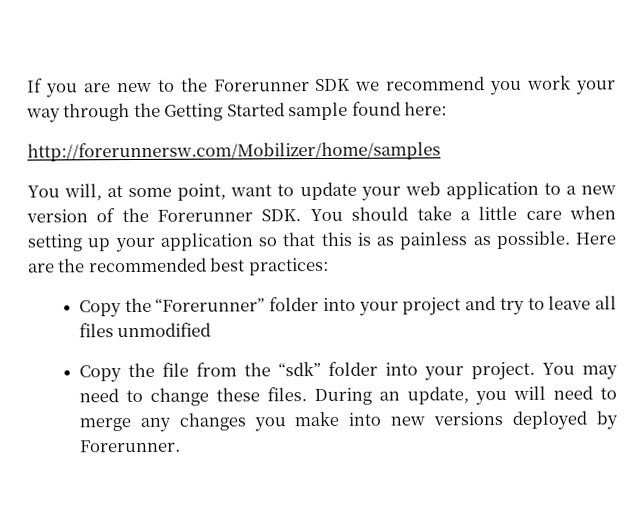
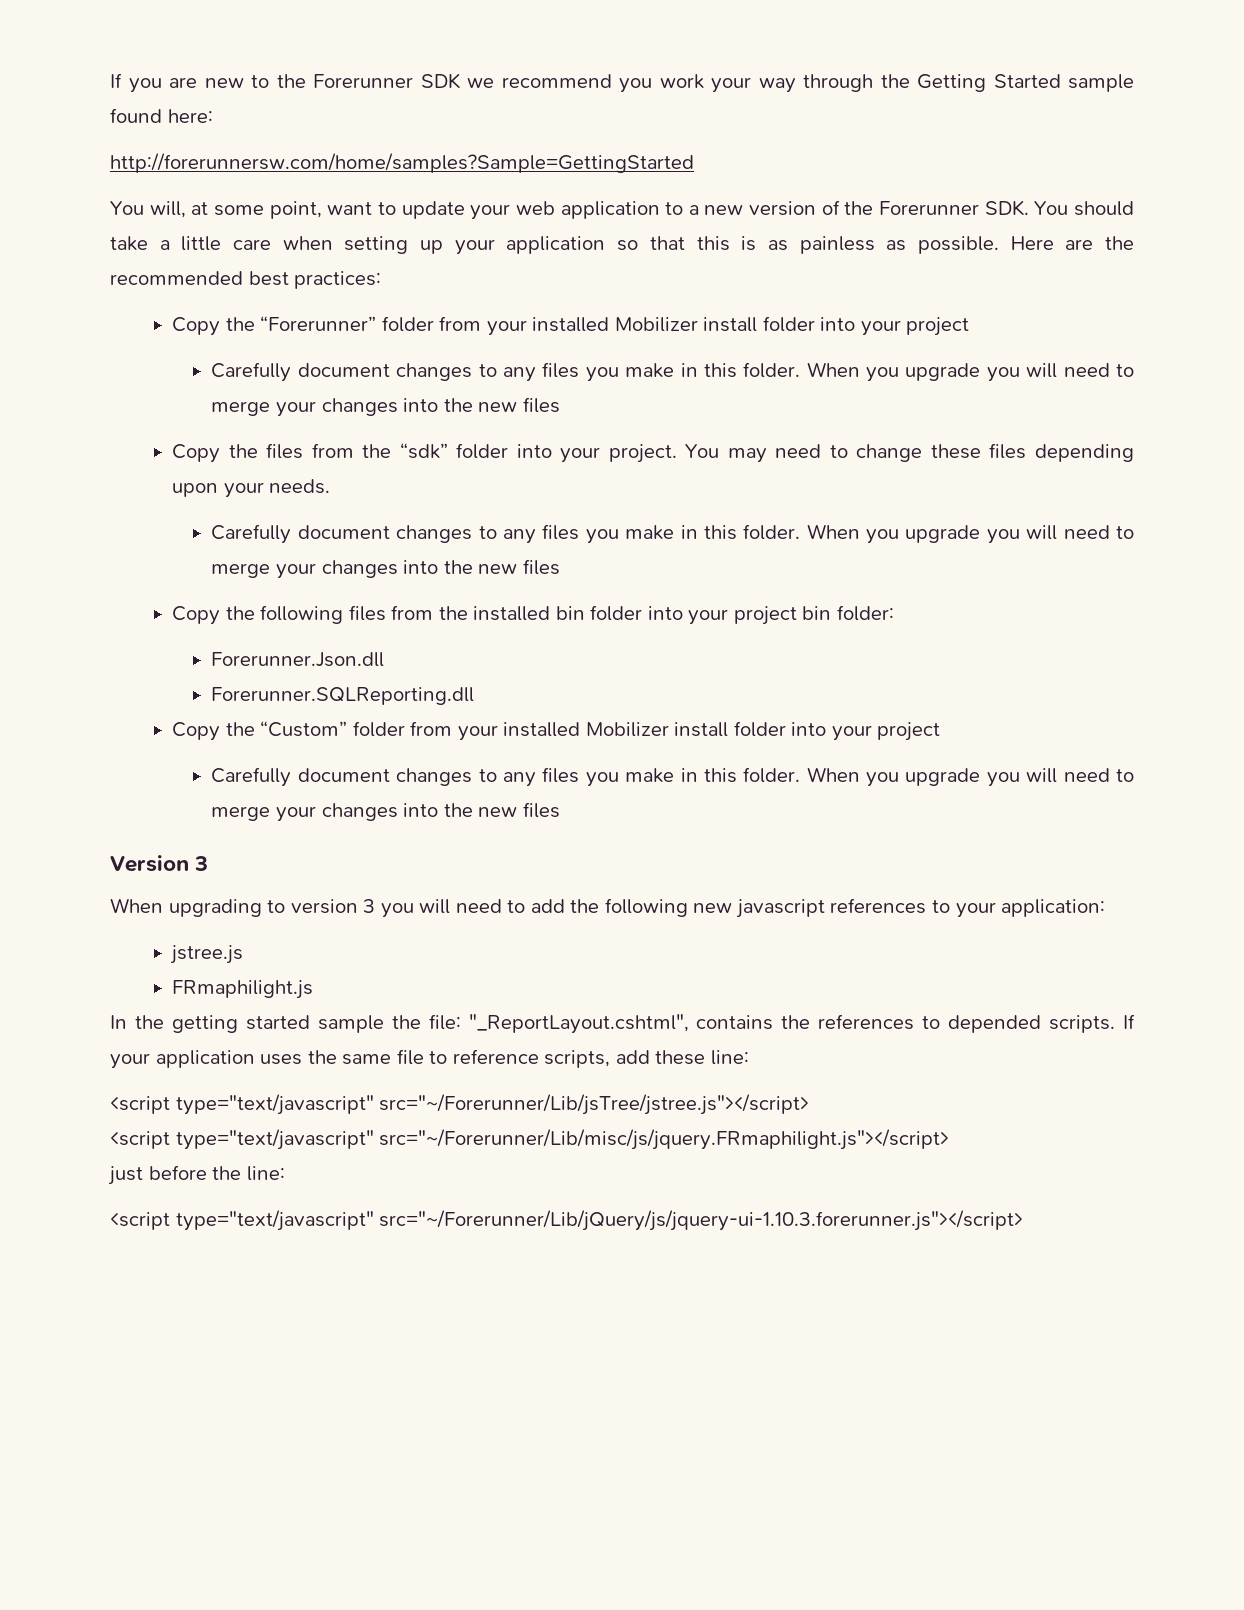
[27,141,441,162] http://forerunnersw.com/Mobilizer/home/samples -> [110,153,694,173] http://forerunnersw.com/home/samples?Sample=GettingStarted
[322,295,617,316] [78,322,212,338] [78,362,189,383] into your project and try to leave all files unmodified // Copy the file -> [439,316,970,336] [211,362,1134,382] [211,397,560,417] [171,443,304,463] from your installed Mobilizer install folder into your project // Carefully document changes to any files you make in this folder. When you upgrade you will need to merge your changes into the new files // Copy the files
[266,385,617,406] [78,410,618,432] [79,439,181,453] files. During an update, you will need to merge any changes you make into new versions deployed by Forerunner. -> [989,443,1134,462] [171,479,331,498] [211,524,1134,544] [211,559,560,579] [171,605,894,625] [211,652,385,667] [211,687,475,705] [171,721,941,741] [211,767,1134,787] [211,802,560,822] [110,855,209,872] [110,898,1106,918] [169,945,243,964] [171,980,313,999] [110,1014,1135,1034] [110,1049,749,1069] [110,1094,810,1115] [110,1129,950,1150] [108,1165,285,1185] [110,1210,1024,1231] files depending upon your needs. // Carefully document changes to any files you make in this folder. When you upgrade you will need to merge your changes into the new files // Copy the following files from the installed bin folder into your project bin folder: // Forerunner.Json.dll // Forerunner.SQLReporting.dll // Copy the “Custom” folder from your installed Mobilizer install folder into your project // Carefully document changes to any files you make in this folder. When you upgrade you will need to merge your changes into the new files // Version 3 // When upgrading to version 3 you will need to add the following new javascript references to your application: // jstree.js // FRmaphilight.js // In the getting started sample the file: "_ReportLayout.cshtml", contains the references to depended scripts. If your application uses the same file to reference scripts, add these line: // <script type="text/javascript" src="~/Forerunner/Lib/jsTree/jstree.js"></script> // <script type="text/javascript" src="~/Forerunner/Lib/misc/js/jquery.FRmaphilight.js"></script> // just before the line: // <script type="text/javascript" src="~/Forerunner/Lib/jQuery/js/jquery-ui-1.10.3.forerunner.js"></script>

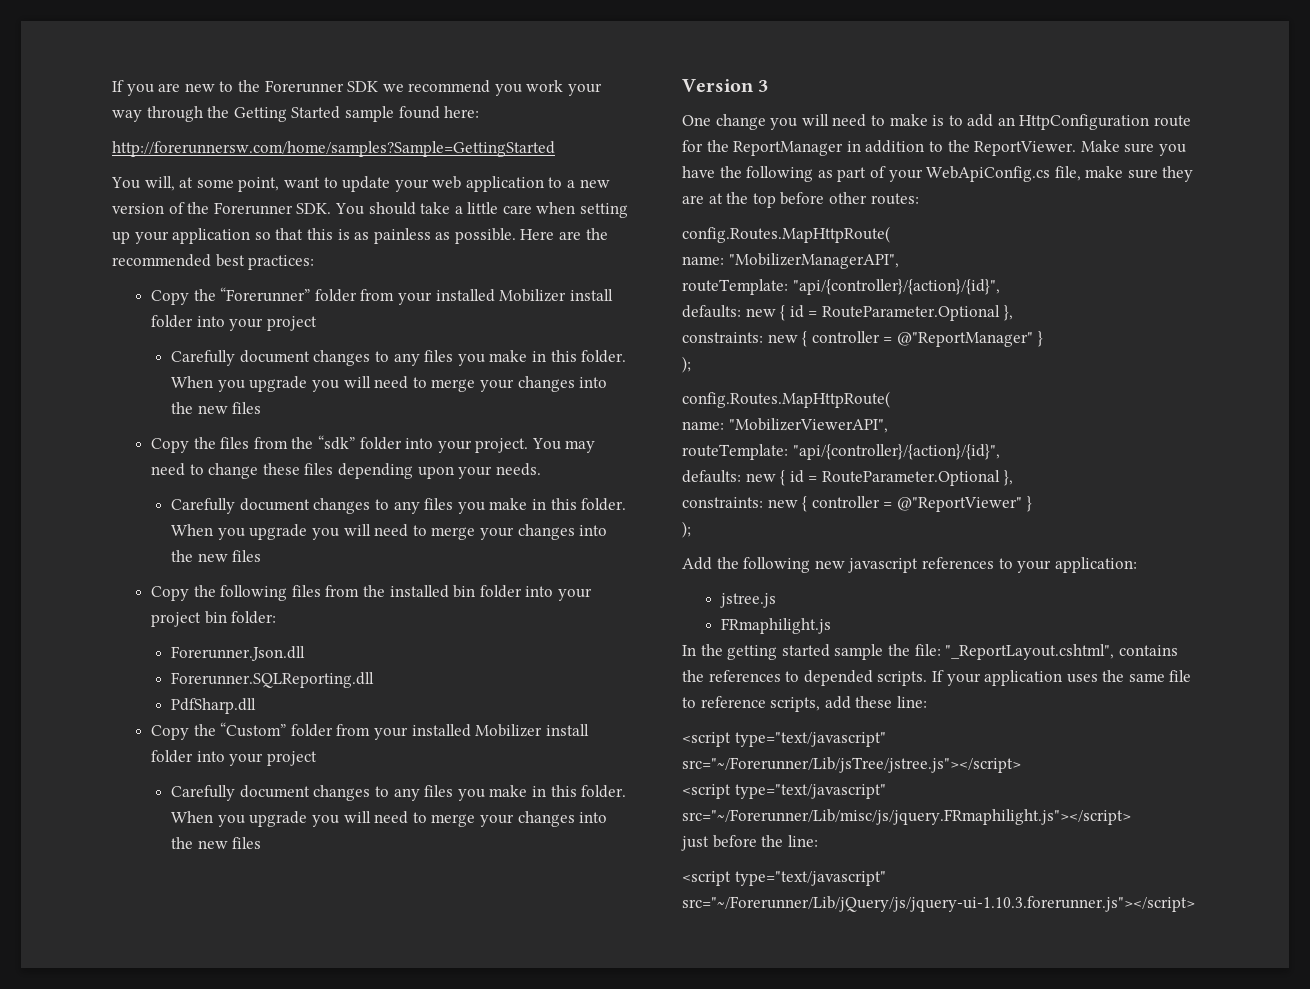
(475, 696) none -> [171,698,257,714] // PdfSharp.dll
[110,898,565,918] When upgrading to version 3 you will need to add -> [682,114,1192,130] [682,140,1186,156] [682,166,1194,182] [682,192,919,208] [682,226,890,243] [682,253,899,269] [682,279,1000,295] [682,305,1013,321] [682,331,1043,347] [682,356,691,373] [682,391,890,408] [682,418,888,433] [682,444,1000,460] [682,470,1013,486] [682,496,1032,512] [682,521,691,538] [682,557,712,570] One change you will need to make is to add an HttpConfiguration route for the ReportManager in addition to the ReportViewer. Make sure you have the following as part of your WebApiConfig.cs file, make sure they are at the top before other routes: // config.Routes.MapHttpRoute( // name: "MobilizerManagerAPI", // routeTemplate: "api/{controller}/{action}/{id}", // defaults: new { id = RouteParameter.Optional }, // constraints: new { controller = @"ReportManager" } // ); // config.Routes.MapHttpRoute( // name: "MobilizerViewerAPI", // routeTemplate: "api/{controller}/{action}/{id}", // defaults: new { id = RouteParameter.Optional }, // constraints: new { controller = @"ReportViewer" } // ); // Add

